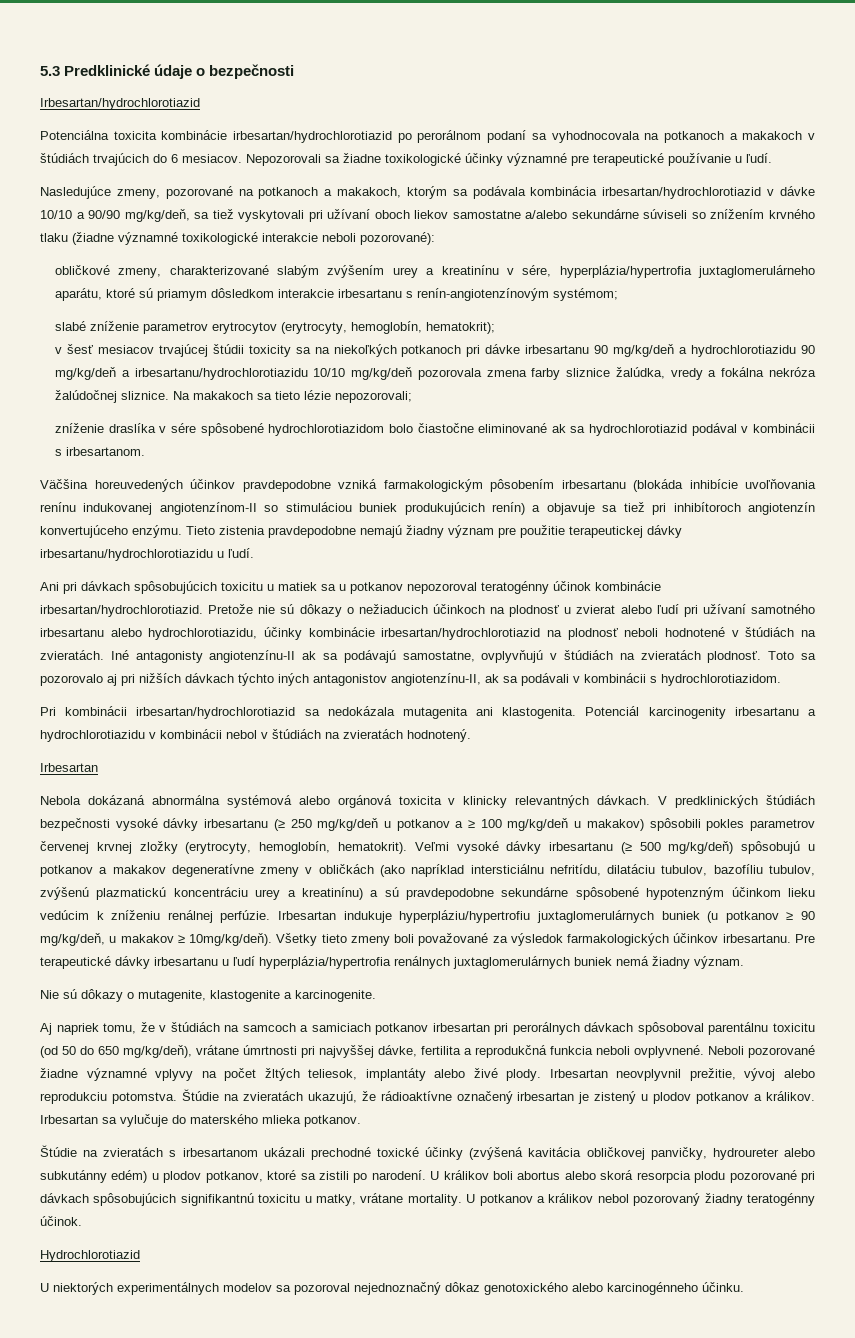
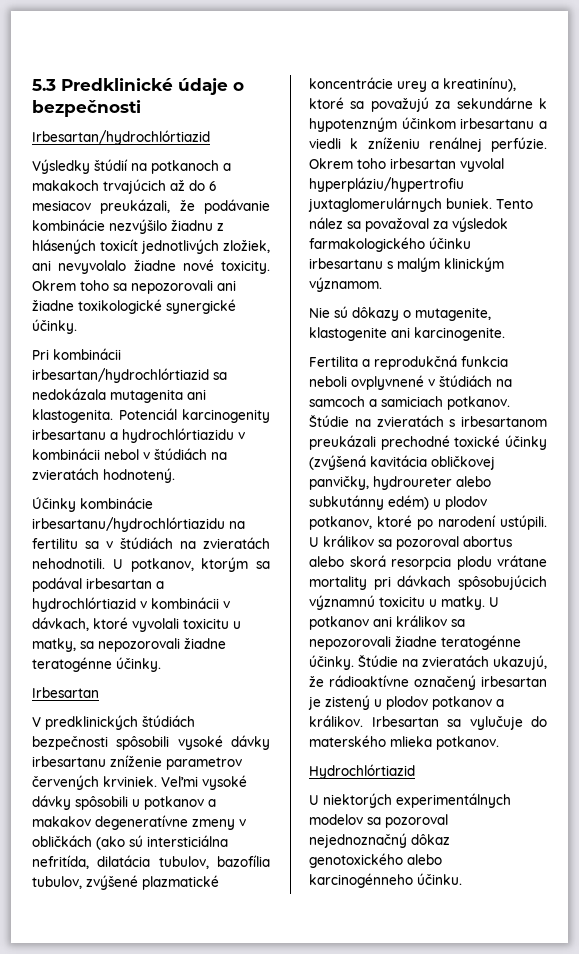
[40,98,200,110] [40,130,816,143] [40,153,772,166] [40,186,815,199] [40,209,815,222] [40,232,435,245] [55,265,816,278] [55,288,619,301] [55,321,496,334] [55,344,816,357] [55,367,816,380] [55,390,413,403] [55,423,815,436] [55,447,146,456] [40,479,816,492] [40,502,816,515] [40,525,682,538] [40,548,254,561] [40,581,661,594] [40,604,815,617] [40,627,816,640] [40,650,816,663] [40,673,781,686] Irbesartan/hydrochlorotiazid // Potenciálna toxicita kombinácie irbesartan/hydrochlorotiazid po perorálnom podaní sa vyhodnocovala na potkanoch a makakoch v štúdiách trvajúcich do 6 mesiacov. Nepozorovali sa žiadne toxikologické účinky významné pre terapeutické používanie u ľudí. // Nasledujúce zmeny, pozorované na potkanoch a makakoch, ktorým sa podávala kombinácia irbesartan/hydrochlorotiazid v dávke 10/10 a 90/90 mg/kg/deň, sa tiež vyskytovali pri užívaní oboch liekov samostatne a/alebo sekundárne súviseli so znížením krvného tlaku (žiadne významné toxikologické interakcie neboli pozorované): // obličkové zmeny, charakterizované slabým zvýšením urey a kreatinínu v sére, hyperplázia/hypertrofia juxtaglomerulárneho aparátu, ktoré sú priamym dôsledkom interakcie irbesartanu s renín-angiotenzínovým systémom; // slabé zníženie parametrov erytrocytov (erytrocyty, hemoglobín, hematokrit); // v šesť mesiacov trvajúcej štúdii toxicity sa na niekoľkých potkanoch pri dávke irbesartanu 90 mg/kg/deň a hydrochlorotiazidu 90 mg/kg/deň a irbesartanu/hydrochlorotiazidu 10/10 mg/kg/deň pozorovala zmena farby sliznice žalúdka, vredy a fokálna nekróza žalúdočnej sliznice. Na makakoch sa tieto lézie nepozorovali; // zníženie draslíka v sére spôsobené hydrochlorotiazidom bolo čiastočne eliminované ak sa hydrochlorotiazid podával v kombinácii s irbesartanom. // Väčšina horeuvedených účinkov pravdepodobne vzniká farmakologickým pôsobením irbesartanu (blokáda inhibície uvoľňovania renínu indukovanej angiotenzínom-II so stimuláciou buniek produkujúcich renín) a objavuje sa tiež pri inhibítoroch angiotenzín konvertujúceho enzýmu. Tieto zistenia pravdepodobne nemajú žiadny význam pre použitie terapeutickej dávky irbesartanu/hydrochlorotiazidu u ľudí. // Ani pri dávkach spôsobujúcich toxicitu u matiek sa u potkanov nepozoroval teratogénny účinok kombinácie irbesartan/hydrochlorotiazid. Pretože nie sú dôkazy o nežiaducich účinkoch na plodnosť u zvierat alebo ľudí pri užívaní samotného irbesartanu alebo hydrochlorotiazidu, účinky kombinácie irbesartan/hydrochlorotiazid na plodnosť neboli hodnotené v štúdiách na zvieratách. Iné antagonisty angiotenzínu-II ak sa podávajú samostatne, ovplyvňujú v štúdiách na zvieratách plodnosť. Toto sa pozorovalo aj pri nižších dávkach týchto iných antagonistov angiotenzínu-II, ak sa podávali v kombinácii s hydrochlorotiazidom. -> [32,130,210,145] [32,159,231,174] [32,179,216,194] [32,199,270,214] [32,219,224,234] [32,239,270,254] [32,259,270,274] [32,280,236,294] [32,299,236,314] [32,319,77,334] Irbesartan/hydrochlórtiazid // Výsledky štúdií na potkanoch a makakoch trvajúcich až do 6 mesiacov preukázali, že podávanie kombinácie nezvýšilo žiadnu z hlásených toxicít jednotlivých zložiek, ani nevyvolalo žiadne nové toxicity. Okrem toho sa nepozorovali ani žiadne toxikologické synergické účinky.
[136,707,296,719] irbesartan/hydrochlorotiazid -> [32,368,209,383] irbesartan/hydrochlórtiazid
[40,730,145,742] hydrochlorotiazidu -> [122,428,234,443] hydrochlórtiazidu
[40,763,98,772] [40,795,651,808] Irbesartan // Nebola dokázaná abnormálna systémová alebo orgánová toxicita v klinicky relevantných dávkach. -> [32,497,153,512] [32,517,245,532] [32,537,270,549] [32,557,270,572] [32,577,164,592] [32,597,230,612] [32,617,241,632] [32,638,226,652] [32,657,161,672] [32,687,99,698] Účinky kombinácie irbesartanu/hydrochlórtiazidu na fertilitu sa v štúdiách na zvieratách nehodnotili. U potkanov, ktorým sa podával irbesartan a hydrochlórtiazid v kombinácii v dávkach, ktoré vyvolali toxicitu u matky, sa nepozorovali žiadne teratogénne účinky. // Irbesartan //
[115,818,816,831] [40,841,801,854] vysoké dávky irbesartanu (≥ 250 mg/kg/deň u potkanov a ≥ 100 mg/kg/deň u makakov) spôsobili pokles parametrov červenej krvnej zložky (erytrocyty, hemoglobín, hematokrit). Veľmi vysoké dávky irbesartanu (≥ 500 mg/kg/deň) spôsobujú -> [116,735,270,750] [32,755,242,770] [32,775,247,790] [32,795,128,810] spôsobili vysoké dávky irbesartanu zníženie parametrov červených krviniek. Veľmi vysoké dávky spôsobili
[411,864,816,877] [40,887,815,900] [40,910,816,923] [40,933,815,946] [40,956,744,969] napríklad intersticiálnu nefritídu, dilatáciu tubulov, bazofíliu tubulov, zvýšenú plazmatickú koncentráciu urey a kreatinínu) a sú pravdepodobne sekundárne spôsobené hypotenzným účinkom lieku vedúcim k zníženiu renálnej perfúzie. Irbesartan indukuje hyperpláziu/hypertrofiu juxtaglomerulárnych buniek (u potkanov ≥ 90 mg/kg/deň, u makakov ≥ 10mg/kg/deň). Všetky tieto zmeny boli považované za výsledok farmakologických účinkov irbesartanu. Pre terapeutické dávky irbesartanu u ľudí hyperplázia/hypertrofia renálnych juxtaglomerulárnych buniek nemá žiadny význam. -> [129,835,228,847] [32,855,270,869] [32,875,219,890] [309,77,516,92] [309,97,547,112] [309,117,547,132] [309,137,547,152] [309,158,504,172] [309,177,464,192] [308,197,533,212] [309,217,508,232] [309,237,471,252] [309,257,504,272] [309,277,382,292] sú intersticiálna nefritída, dilatácia tubulov, bazofília tubulov, zvýšené plazmatické koncentrácie urey a kreatinínu), ktoré sa považujú za sekundárne k hypotenzným účinkom irbesartanu a viedli k zníženiu renálnej perfúzie. Okrem toho irbesartan vyvolal hyperpláziu/hypertrofiu juxtaglomerulárnych buniek. Tento nález sa považoval za výsledok farmakologického účinku irbesartanu s malým klinickým významom.
[284,992,292,999] a -> [391,327,410,338] ani
[40,1022,155,1035] Aj napriek tomu, že -> [309,355,508,370] [309,375,424,390] Fertilita a reprodukčná funkcia neboli ovplyvnené
[375,1022,815,1035] [40,1045,815,1058] [40,1068,815,1081] [40,1092,177,1104] potkanov irbesartan pri perorálnych dávkach spôsoboval parentálnu toxicitu (od 50 do 650 mg/kg/deň), vrátane úmrtnosti pri najvyššej dávke, fertilita a reprodukčná funkcia neboli ovplyvnené. Neboli pozorované žiadne významné vplyvy na počet žltých teliesok, implantáty alebo živé plody. Irbesartan neovplyvnil prežitie, vývoj alebo reprodukciu potomstva. -> [447,396,510,410] [309,415,547,427] [309,435,547,450] [309,455,495,470] [309,476,491,490] [309,495,487,510] [309,515,547,530] [309,535,512,550] [309,555,547,570] [309,575,547,590] [309,595,499,610] [309,615,465,630] [309,635,521,650] [309,655,354,670] potkanov. Štúdie na zvieratách s irbesartanom preukázali prechodné toxické účinky (zvýšená kavitácia obličkovej panvičky, hydroureter alebo subkutánny edém) u plodov potkanov, ktoré po narodení ustúpili. U králikov sa pozoroval abortus alebo skorá resorpcia plodu vrátane mortality pri dávkach spôsobujúcich významnú toxicitu u matky. U potkanov ani králikov sa nepozorovali žiadne teratogénne účinky.
[40,1145,815,1160] [40,1170,816,1183] [40,1193,815,1206] [40,1216,82,1226] [40,1250,140,1262] Štúdie na zvieratách s irbesartanom ukázali prechodné toxické účinky (zvýšená kavitácia obličkovej panvičky, hydroureter alebo subkutánny edém) u plodov potkanov, ktoré sa zistili po narodení. U králikov boli abortus alebo skorá resorpcia plodu pozorované pri dávkach spôsobujúcich signifikantnú toxicitu u matky, vrátane mortality. U potkanov a králikov nebol pozorovaný žiadny teratogénny účinok. // Hydrochlorotiazid -> [309,764,415,779] Hydrochlórtiazid

